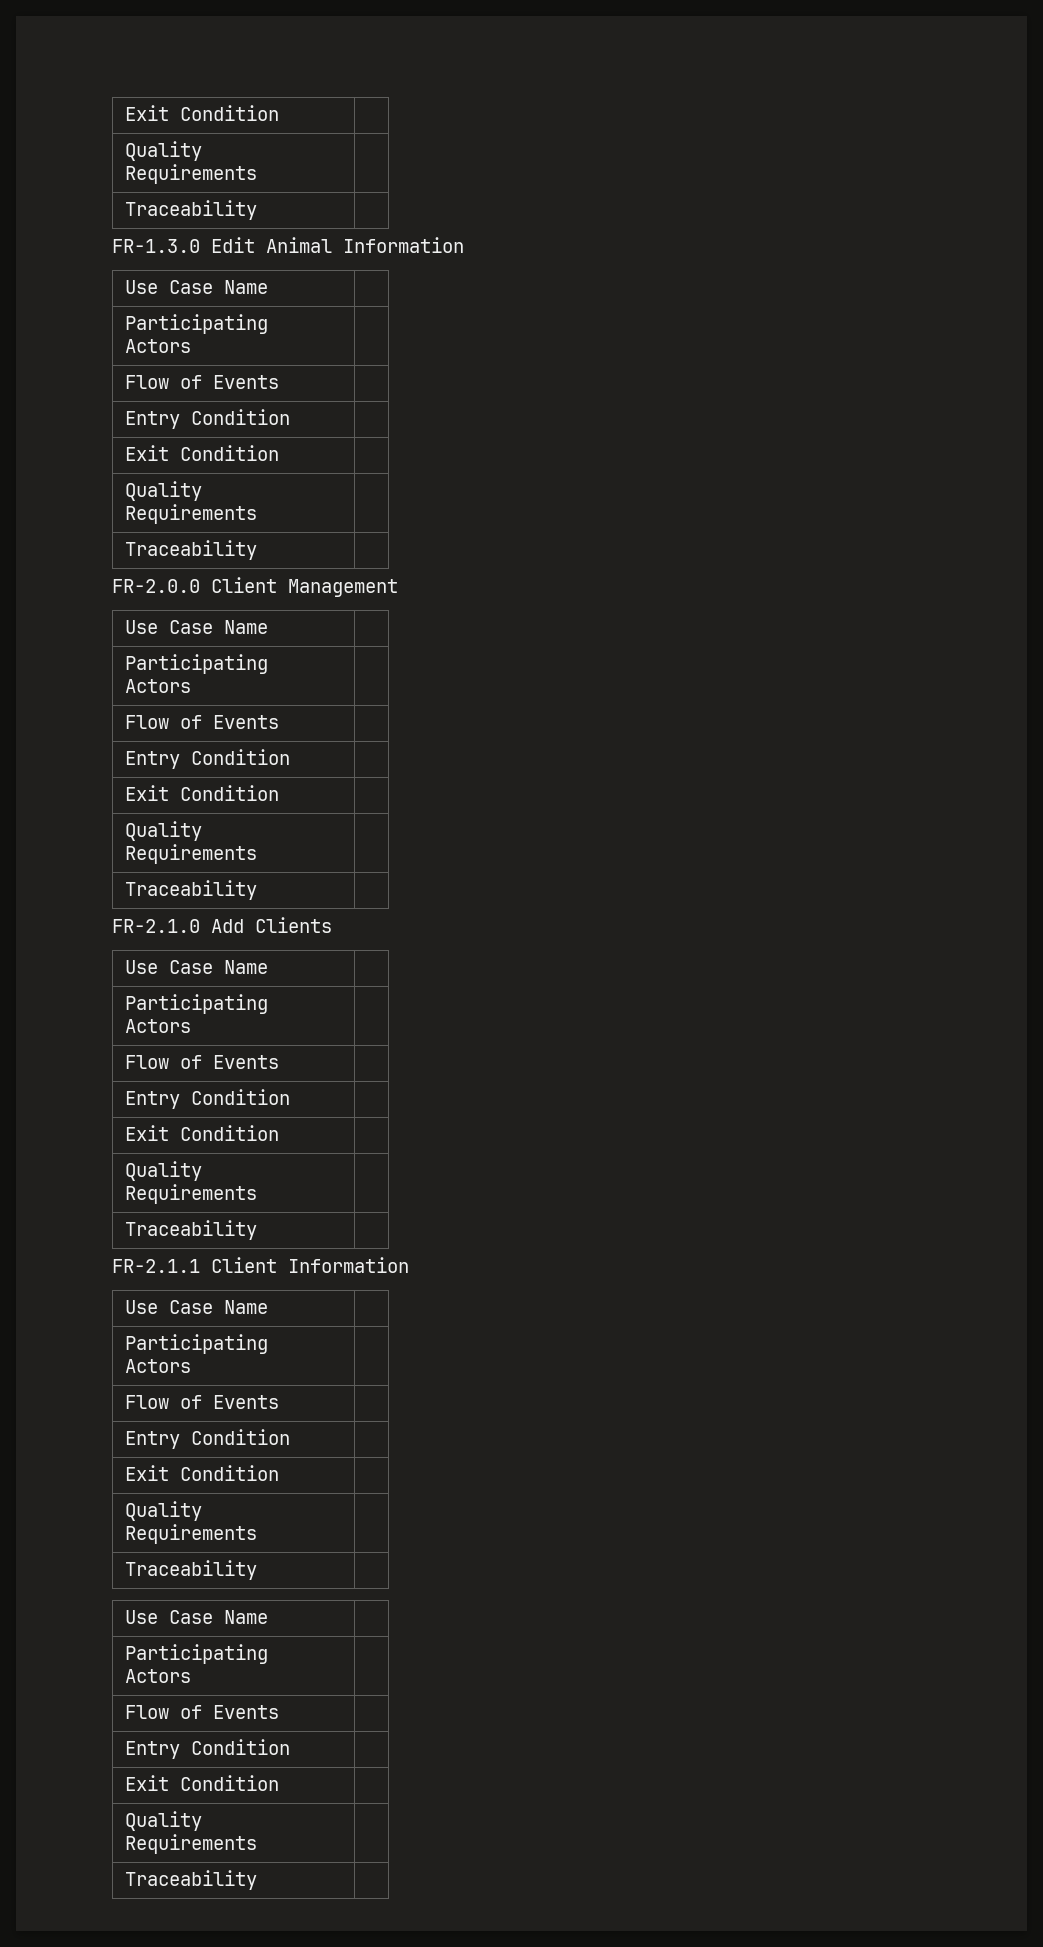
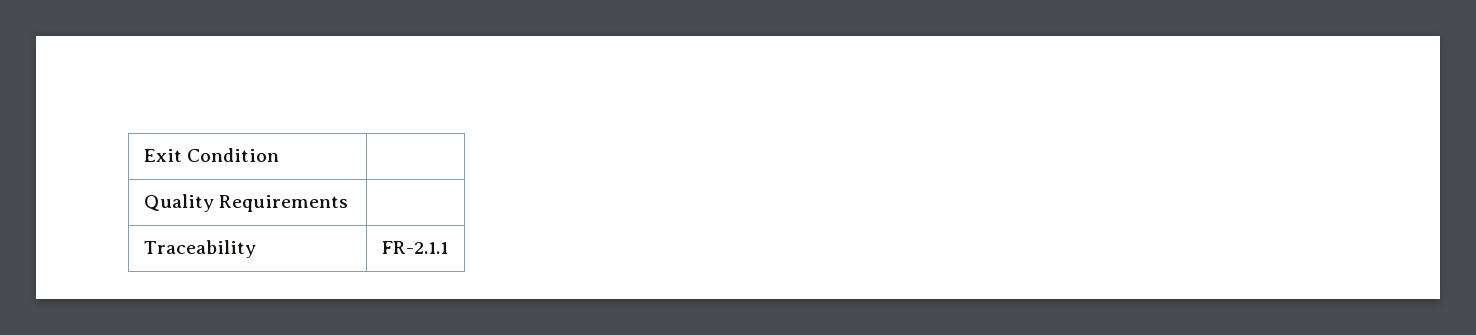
[124,105,279,121] [124,141,202,161] [124,164,257,184] [124,200,257,220] [112,237,464,253] [124,280,268,294] [124,314,268,334] [124,339,191,353] [124,375,279,389] [124,409,290,429] [124,445,279,461] [124,481,202,501] [124,504,257,524] [124,540,257,560] [112,577,398,597] [124,620,268,634] [124,654,268,674] [124,679,191,693] [124,715,279,729] [124,749,290,769] [124,785,279,801] [124,821,202,841] [124,844,257,864] [124,880,257,900] [112,917,332,933] [124,960,268,974] [124,994,268,1014] [124,1019,191,1033] [124,1055,279,1069] [124,1089,290,1109] [124,1125,279,1141] [124,1161,202,1181] [124,1184,257,1204] [124,1220,257,1240] [112,1257,409,1273] [124,1300,268,1314] [124,1334,268,1354] [124,1359,191,1373] [124,1395,279,1409] [124,1429,290,1449] [124,1465,279,1481] [124,1501,202,1521] [124,1524,257,1544] [124,1560,257,1580] [124,1610,268,1624] [124,1644,268,1664] [124,1669,191,1683] [124,1705,279,1719] [124,1739,290,1759] [124,1775,279,1791] [124,1811,202,1831] [124,1834,257,1854] [124,1870,257,1890] Exit Condition | // Quality Requirements | // Traceability | // FR-1.3.0 Edit Animal Information // Use Case Name | // Participating Actors | // Flow of Events | // Entry Condition | // Exit Condition | // Quality Requirements | // Traceability | // FR-2.0.0 Client Management // Use Case Name | // Participating Actors | // Flow of Events | // Entry Condition | // Exit Condition | // Quality Requirements | // Traceability | // FR-2.1.0 Add Clients // Use Case Name | // Participating Actors | // Flow of Events | // Entry Condition | // Exit Condition | // Quality Requirements | // Traceability | // FR-2.1.1 Client Information // Use Case Name | // Participating Actors | // Flow of Events | // Entry Condition | // Exit Condition | // Quality Requirements | // Traceability | // Use Case Name | // Participating Actors | // Flow of Events | // Entry Condition | // Exit Condition | // Quality Requirements | // Traceability | -> [143,148,279,162] [143,194,348,212] [143,240,256,258] [381,241,448,254] Exit Condition | // Quality Requirements | // Traceability | FR-2.1.1

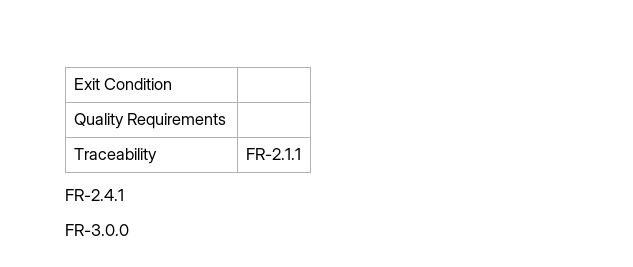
(448, 247) none -> [65,189,124,201] [65,224,129,236] // FR-2.4.1 // FR-3.0.0

